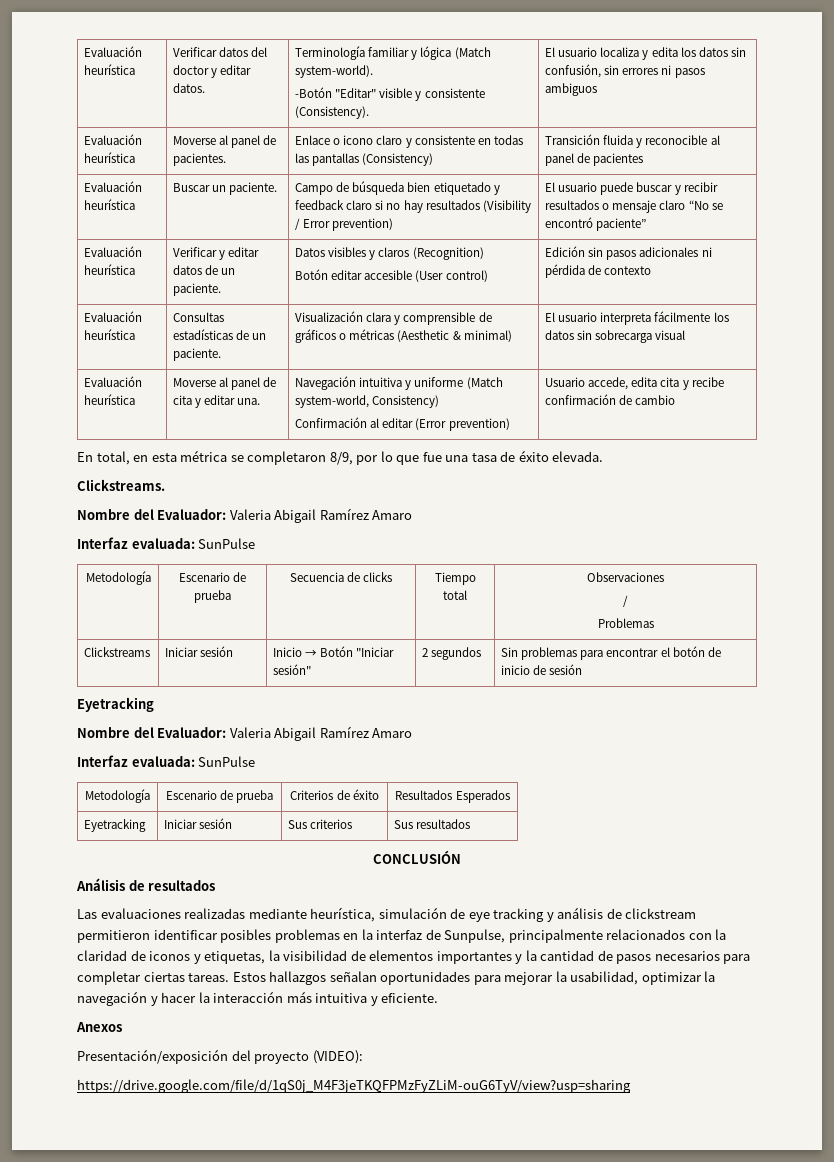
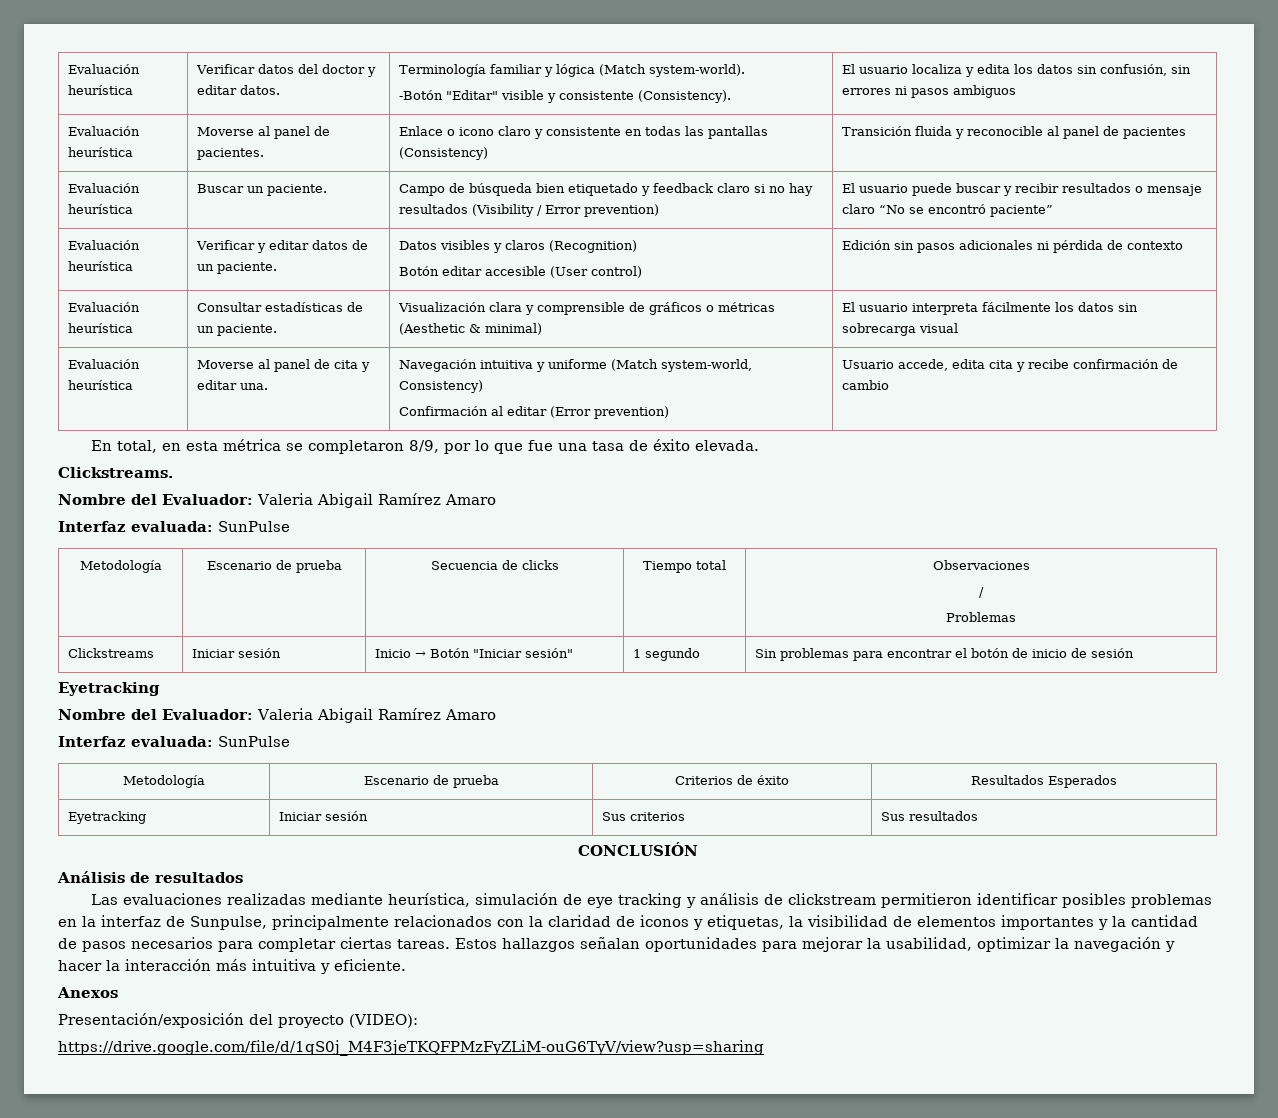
[173,312,225,322] Consultas -> [197,302,263,312] Consultar
[422,647,482,660] 2 segundos -> [633,648,701,661] 1 segundo

